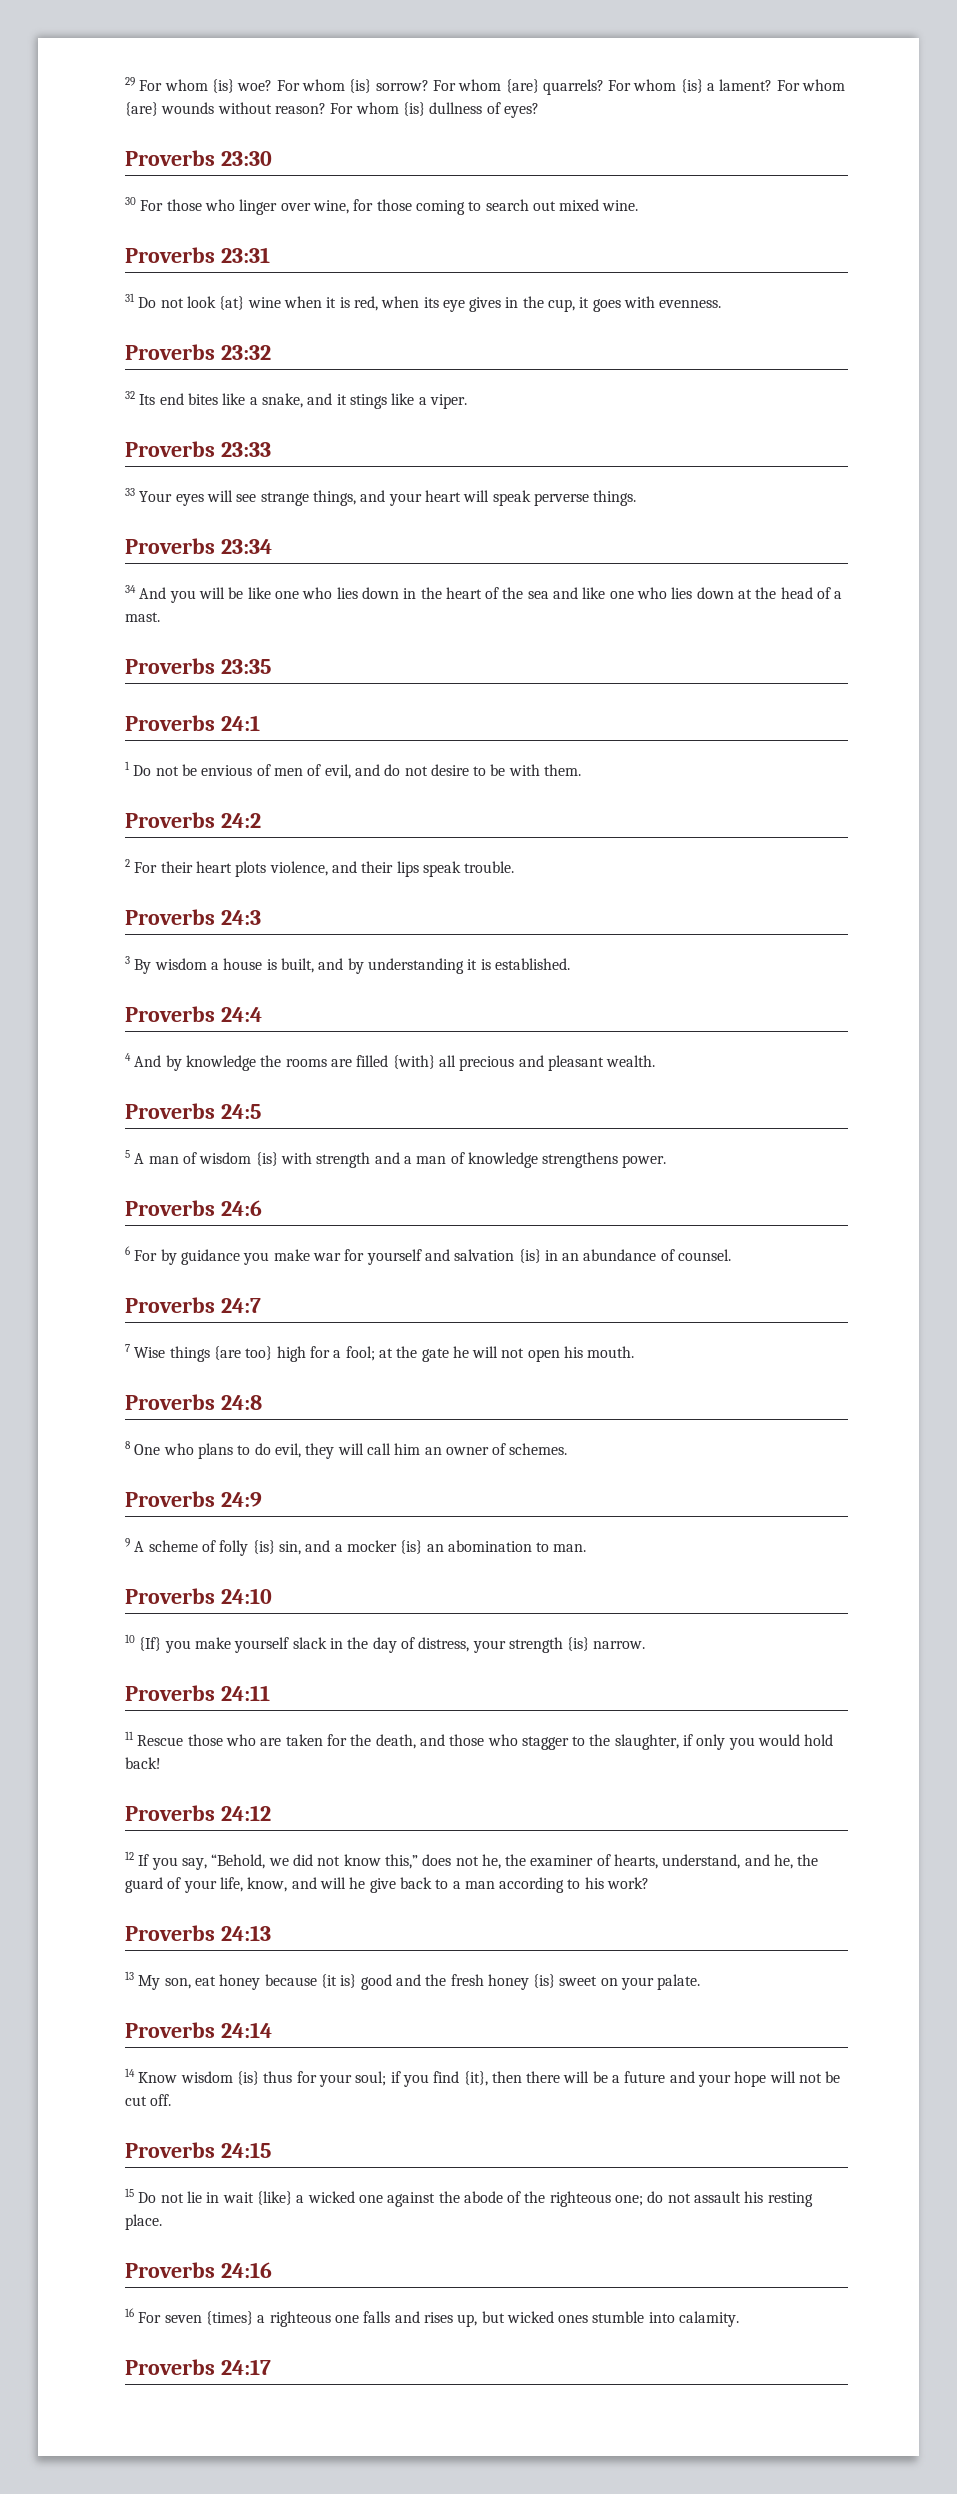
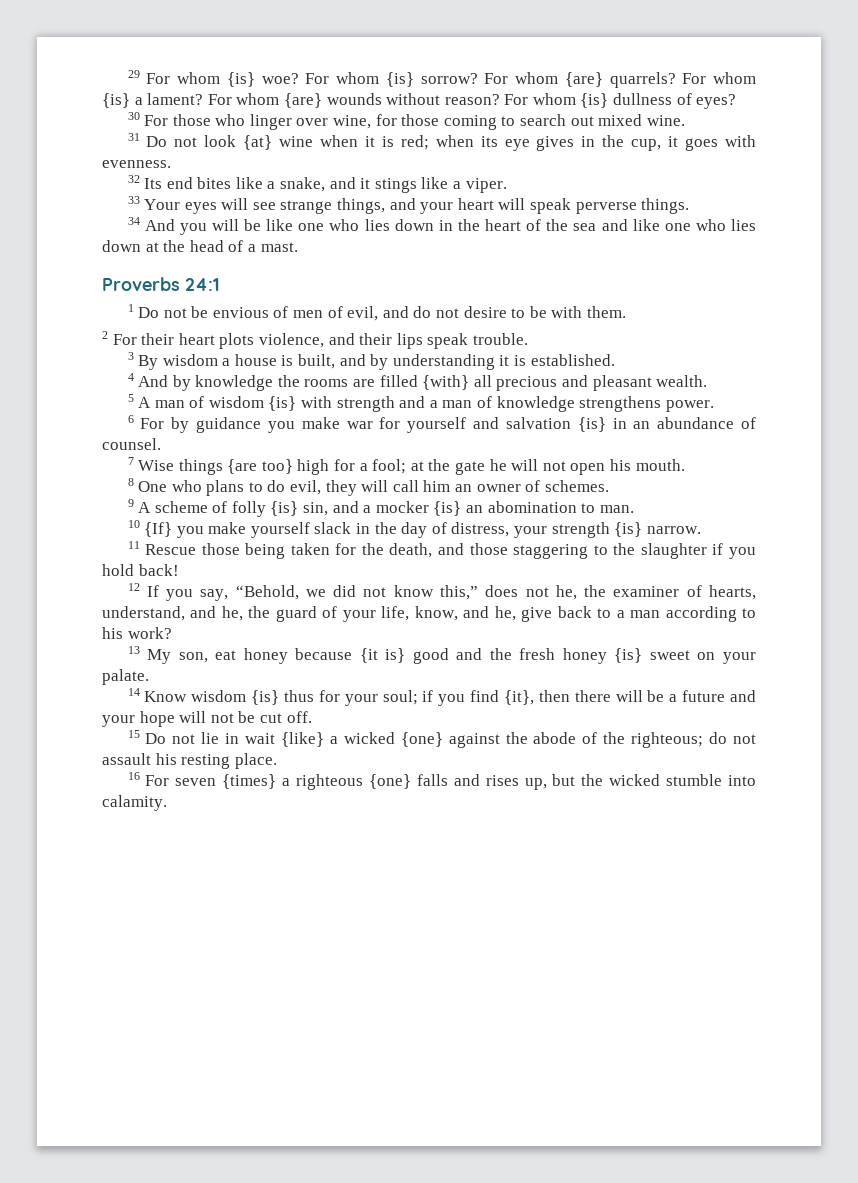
[125,150,272,166] // Proverbs 23:30 -> (737, 101) none
[125,247,270,263] // Proverbs 23:31 -> (685, 120) none
[353,296,378,311] red, -> [400,135,429,150] red;
[125,344,271,360] // Proverbs 23:32 -> (171, 164) none
[125,441,271,457] // Proverbs 23:33 -> (507, 185) none
[125,538,272,554] // Proverbs 23:34 -> (690, 206) none
[125,658,271,674] // Proverbs 23:35 -> (298, 247) none
[125,812,261,828] // Proverbs 24:2 -> (626, 312) none
[125,909,261,925] // Proverbs 24:3 -> (528, 339) none
[125,1006,262,1022] // Proverbs 24:4 -> (615, 360) none
[125,1103,261,1119] // Proverbs 24:5 -> (708, 381) none
[125,1200,262,1216] // Proverbs 24:6 -> (714, 406) none
[125,1297,261,1313] // Proverbs 24:7 -> (161, 444) none
[125,1394,262,1410] // Proverbs 24:8 -> (685, 465) none
[125,1491,262,1507] // Proverbs 24:9 -> (609, 486) none
[125,1588,272,1604] // Proverbs 24:10 -> (634, 509) none
[125,1685,270,1701] // Proverbs 24:11 -> (701, 530) none
[225,1734,282,1746] who are -> [245,543,286,559] being
[487,1734,801,1750] who stagger to the slaughter, if only you would -> [513,543,756,559] staggering to the slaughter if you
[125,1805,271,1821] // Proverbs 24:12 -> (179, 570) none
[319,1877,366,1889] will he -> [494,606,516,621] he,
[125,1925,271,1941] // Proverbs 24:13 -> (172, 633) none
[125,2022,272,2038] // Proverbs 24:14 -> (149, 677) none
[125,2142,271,2158] // Proverbs 24:15 -> (312, 717) none
[358,2195,383,2203] one -> [400,732,443,747] {one}
[549,2191,644,2207] righteous one; -> [631,732,704,748] righteous;
[125,2262,272,2278] // Proverbs 24:16 -> (277, 761) none
[334,2315,359,2323] one -> [368,774,411,789] {one}
[506,2311,589,2323] wicked ones -> [581,774,661,786] the wicked
[125,2359,271,2375] // Proverbs 24:17 -> (167, 803) none

